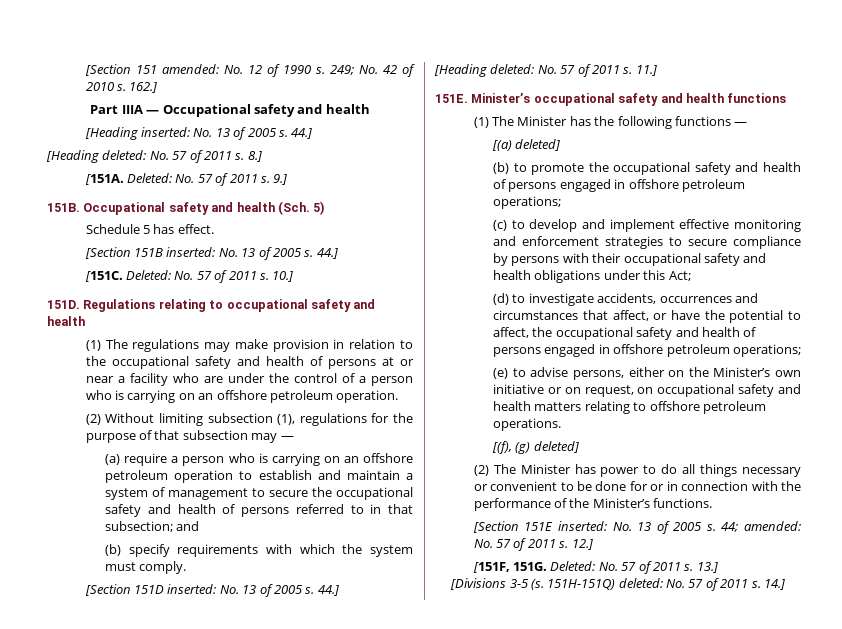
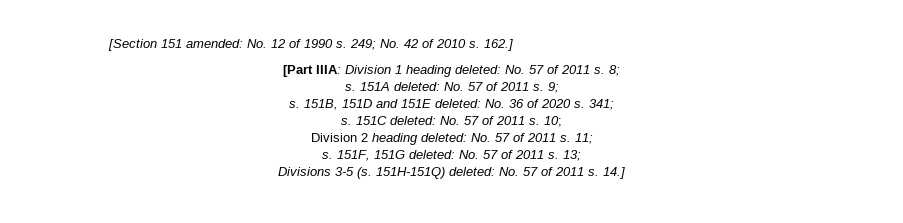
[90,104,370,117] [84,127,313,140] [46,150,262,163] [84,173,288,186] [47,201,325,215] [85,224,214,234] [84,247,338,260] [84,270,294,283] [47,299,376,312] [47,316,85,326] [85,339,413,352] [85,356,414,369] [85,373,414,386] [85,390,399,403] [85,413,414,426] [85,430,294,443] [105,453,413,466] [105,470,414,483] [105,487,413,500] [105,504,414,517] [105,521,200,532] [105,544,414,557] [105,561,187,574] [84,584,339,597] [434,64,657,77] [435,93,787,106] [473,116,748,129] [492,139,561,151] [493,162,801,175] [493,179,745,192] [493,196,562,209] [493,219,801,232] [493,236,801,249] [493,253,767,266] [493,270,691,283] [493,293,758,306] [493,310,801,323] [493,327,757,340] [493,344,801,357] [493,367,801,380] [493,384,801,397] [493,401,766,414] [493,418,562,431] [492,441,579,454] [473,464,801,477] [473,481,801,491] [473,498,713,511] [472,521,801,534] [473,538,593,551] [472,561,718,574] [450,578,507,590] Part IIIA — Occupational safety and health // [Heading inserted: No. 13 of 2005 s. 44.] // [Heading deleted: No. 57 of 2011 s. 8.] // [151A. Deleted: No. 57 of 2011 s. 9.] // 151B. Occupational safety and health (Sch. 5) // Schedule 5 has effect. // [Section 151B inserted: No. 13 of 2005 s. 44.] // [151C. Deleted: No. 57 of 2011 s. 10.] // 151D. Regulations relating to occupational safety and health // (1) The regulations may make provision in relation to the occupational safety and health of persons at or near a facility who are under the control of a person who is carrying on an offshore petroleum operation. // (2) Without limiting subsection (1), regulations for the purpose of that subsection may — // (a) require a person who is carrying on an offshore petroleum operation to establish and maintain a system of management to secure the occupational safety and health of persons referred to in that subsection; and // (b) specify requirements with which the system must comply. // [Section 151D inserted: No. 13 of 2005 s. 44.] // [Heading deleted: No. 57 of 2011 s. 11.] // 151E. Minister’s occupational safety and health functions // (1) The Minister has the following functions — // [(a) deleted] // (b) to promote the occupational safety and health of persons engaged in offshore petroleum operations; // (c) to develop and implement effective monitoring and enforcement strategies to secure compliance by persons with their occupational safety and health obligations under this Act; // (d) to investigate accidents, occurrences and circumstances that affect, or have the potential to affect, the occupational safety and health of persons engaged in offshore petroleum operations; // (e) to advise persons, either on the Minister’s own initiative or on request, on occupational safety and health matters relating to offshore petroleum operations. // [(f), (g) deleted] // (2) The Minister has power to do all things necessary or convenient to be done for or in connection with the performance of the Minister’s functions. // [Section 151E inserted: No. 13 of 2005 s. 44; amended: No. 57 of 2011 s. 12.] // [151F, 151G. Deleted: No. 57 of 2011 s. 13.] // [Divisions -> [283,65,620,77] [344,82,559,93] [289,99,614,110] [341,116,562,127] [310,133,593,145] [322,150,581,161] [278,167,331,176] [Part IIIA: Division 1 heading deleted: No. 57 of 2011 s. 8; // s. 151A deleted: No. 57 of 2011 s. 9; // s. 151B, 151D and 151E deleted: No. 36 of 2020 s. 341; // s. 151C deleted: No. 57 of 2011 s. 10; // Division 2 heading deleted: No. 57 of 2011 s. 11; // s. 151F, 151G deleted: No. 57 of 2011 s. 13; // Divisions

